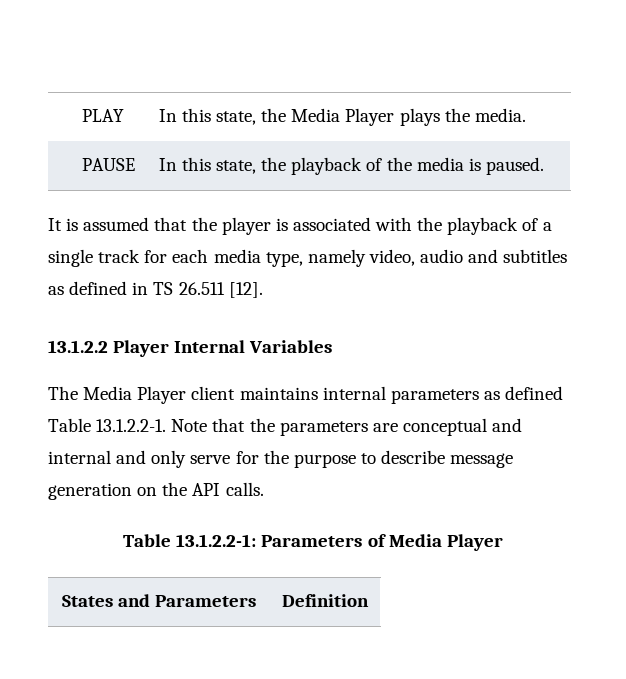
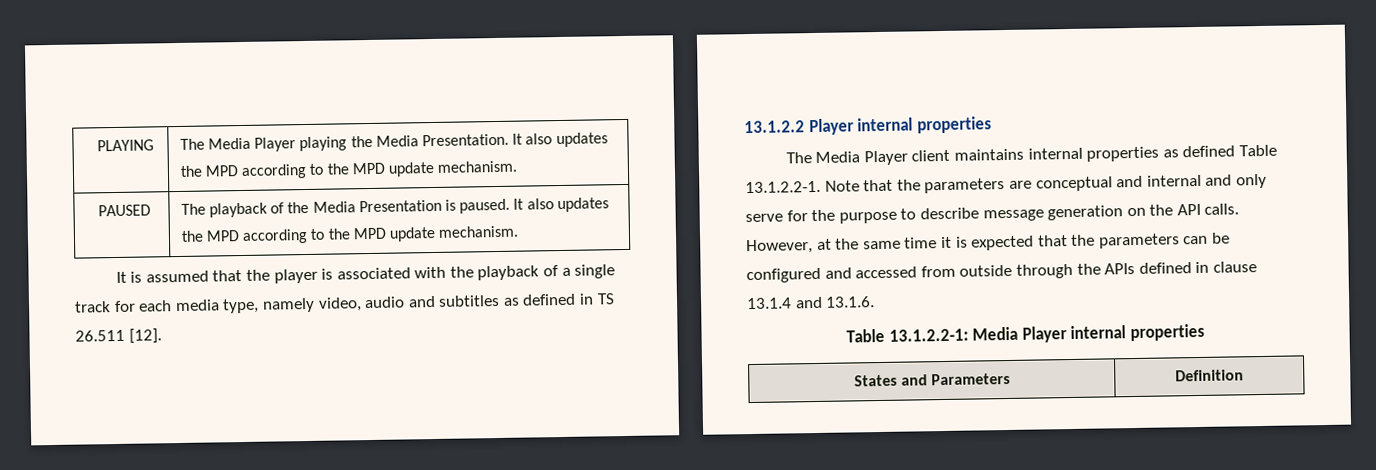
[81,109,124,122] [158,108,526,126] [81,158,135,171] [158,157,287,174] PLAY | In this state, the Media Player plays the media. // PAUSE | In this state, the -> [97,139,155,152] [179,132,608,152] [179,160,518,179] [98,204,152,217] [180,203,206,215] PLAYING | The Media Player playing the Media Presentation. It also updates the MPD according to the MPD update mechanism. // PAUSED | The
[416,157,464,171] media -> [312,199,442,213] Media Presentation
(544, 166) none -> [513,197,609,213] [180,225,520,244] It also updates the MPD according to the MPD update mechanism.
[174,340,333,353] Internal Variables -> [857,116,992,134] internal properties
[390,389,479,404] parameters -> [1086,146,1160,162] properties
(264, 489) none -> [746,232,1231,255] [746,261,1257,284] [746,296,876,310] However, at the same time it is expected that the parameters can be configured and accessed from outside through the APIs defined in clause 13.1.4 and 13.1.6.
[261,534,503,551] Parameters of Media Player -> [972,323,1205,343] Media Player internal properties

